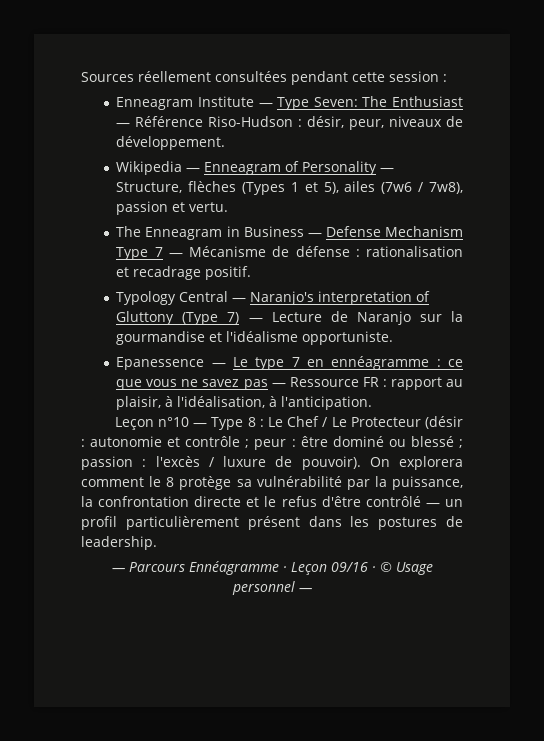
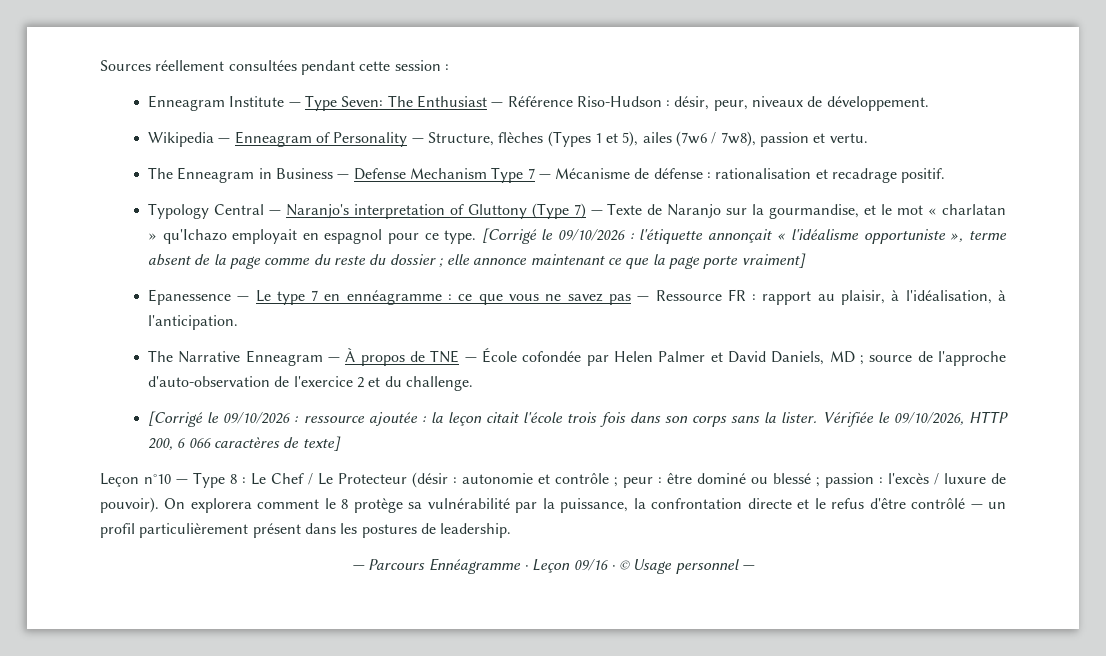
[271,312,322,322] Lecture -> [607,203,643,215] Texte
[116,331,394,345] gourmandise et l'idéalisme opportuniste. -> [769,204,1006,219] [147,228,1008,244] [147,253,806,269] gourmandise, et le mot « charlatan » qu'Ichazo employait en espagnol pour ce type. [Corrigé le 09/10/2026 : l'étiquette annonçait « l'idéalisme opportuniste », terme absent de la page comme du reste du dossier ; elle annonce maintenant ce que la page porte vraiment]
(373, 403) none -> [147,348,1007,366] [147,376,473,391] [147,411,1008,427] [147,436,341,451] // The Narrative Enneagram — À propos de TNE — École cofondée par Helen Palmer et David Daniels, MD ; source de l'approche d'auto-observation de l'exercice 2 et du challenge. // [Corrigé le 09/10/2026 : ressource ajoutée : la leçon citait l'école trois fois dans son corps sans la lister. Vérifiée le 09/10/2026, HTTP 200, 6 066 caractères de texte]

